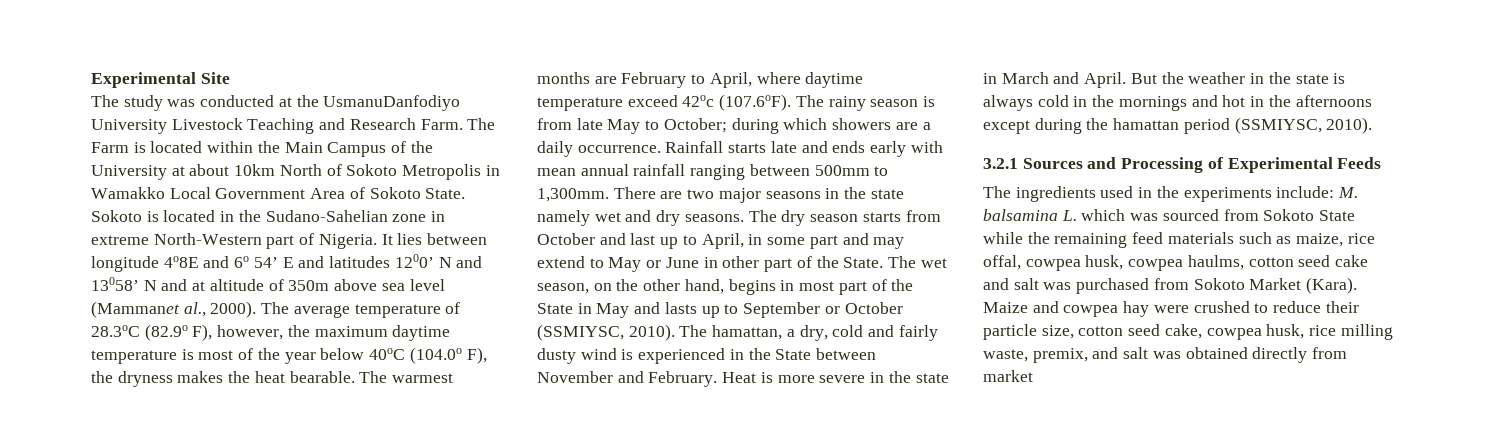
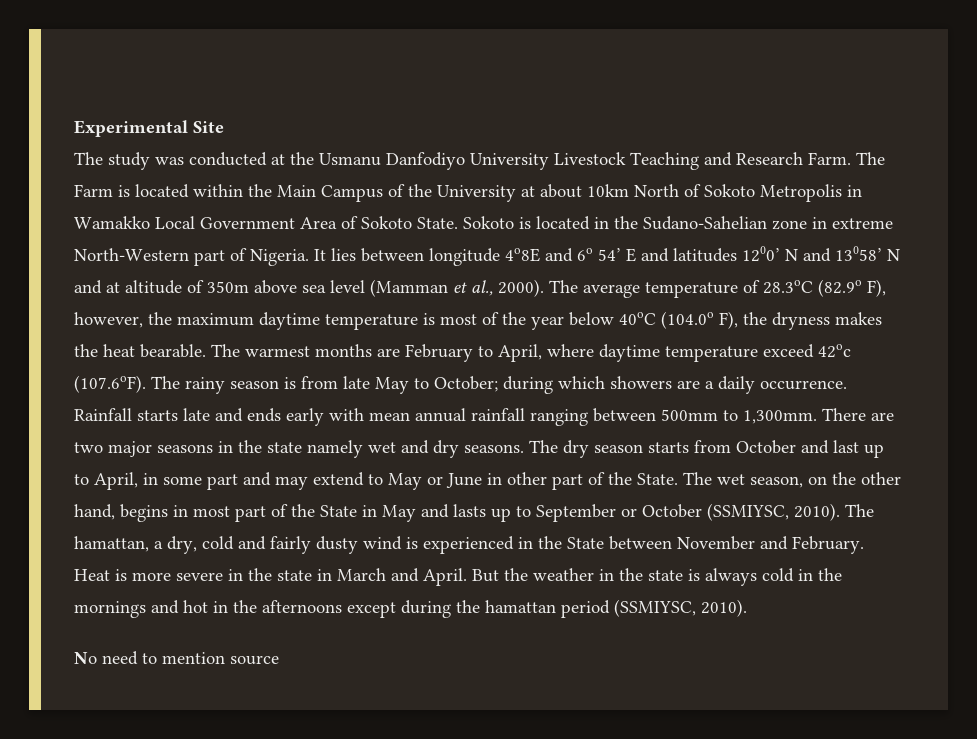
[323,95,461,111] UsmanuDanfodiyo -> [319,152,465,170] Usmanu Danfodiyo
[91,301,180,318] (Mammanet -> [370,279,467,297] (Mamman et
[983,157,1382,173] [983,186,1359,202] [983,209,1356,221] [983,232,1375,248] [983,255,1369,271] [983,277,1358,294] [983,301,1359,317] [983,324,1393,340] [983,347,1348,363] [983,370,1033,382] 3.2.1 Sources and Processing of Experimental Feeds // The ingredients used in the experiments include: M. balsamina L. which was sourced from Sokoto State while the remaining feed materials such as maize, rice offal, cowpea husk, cowpea haulms, cotton seed cake and salt was purchased from Sokoto Market (Kara). Maize and cowpea hay were crushed to reduce their particle size, cotton seed cake, cowpea husk, rice milling waste, premix, and salt was obtained directly from market -> [74,651,279,665] No need to mention source

